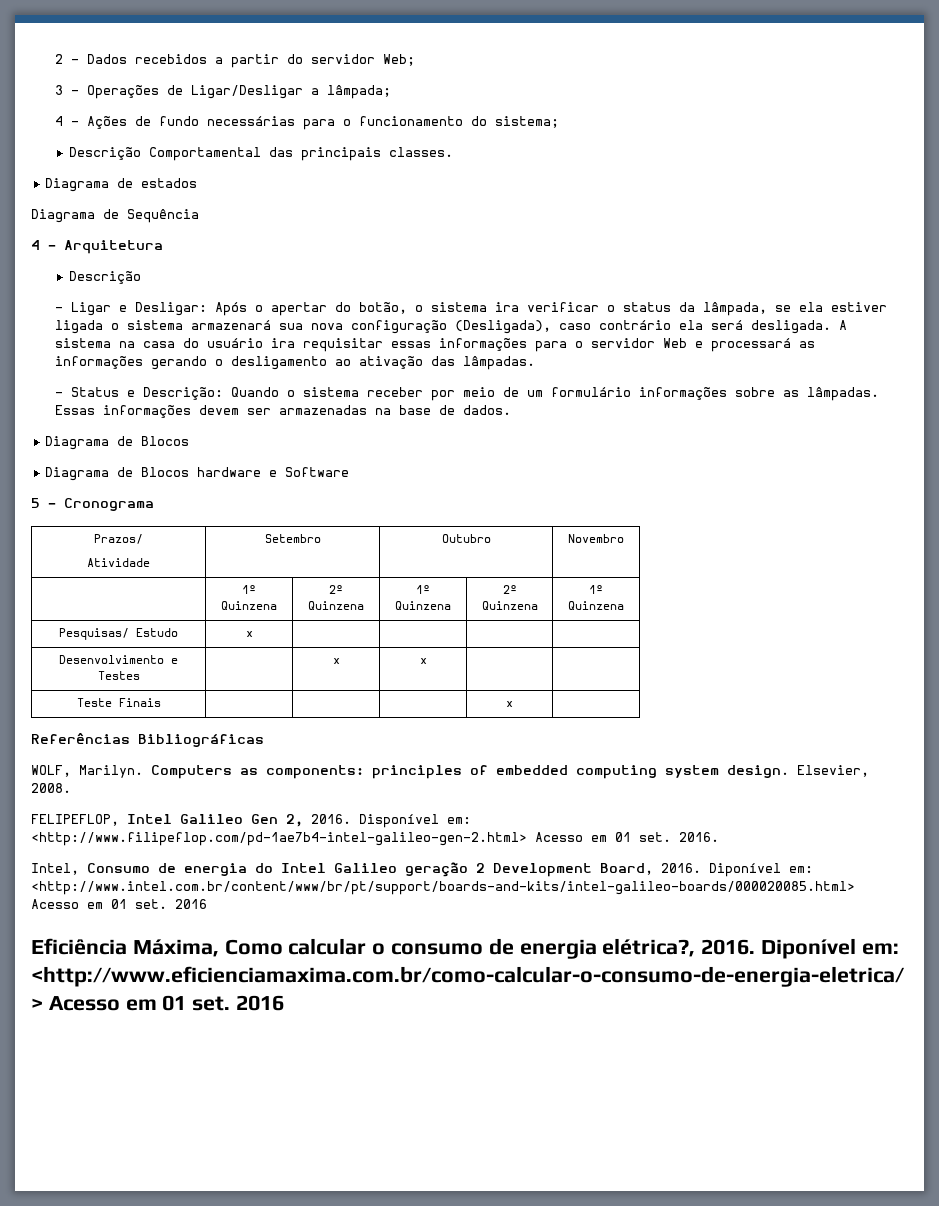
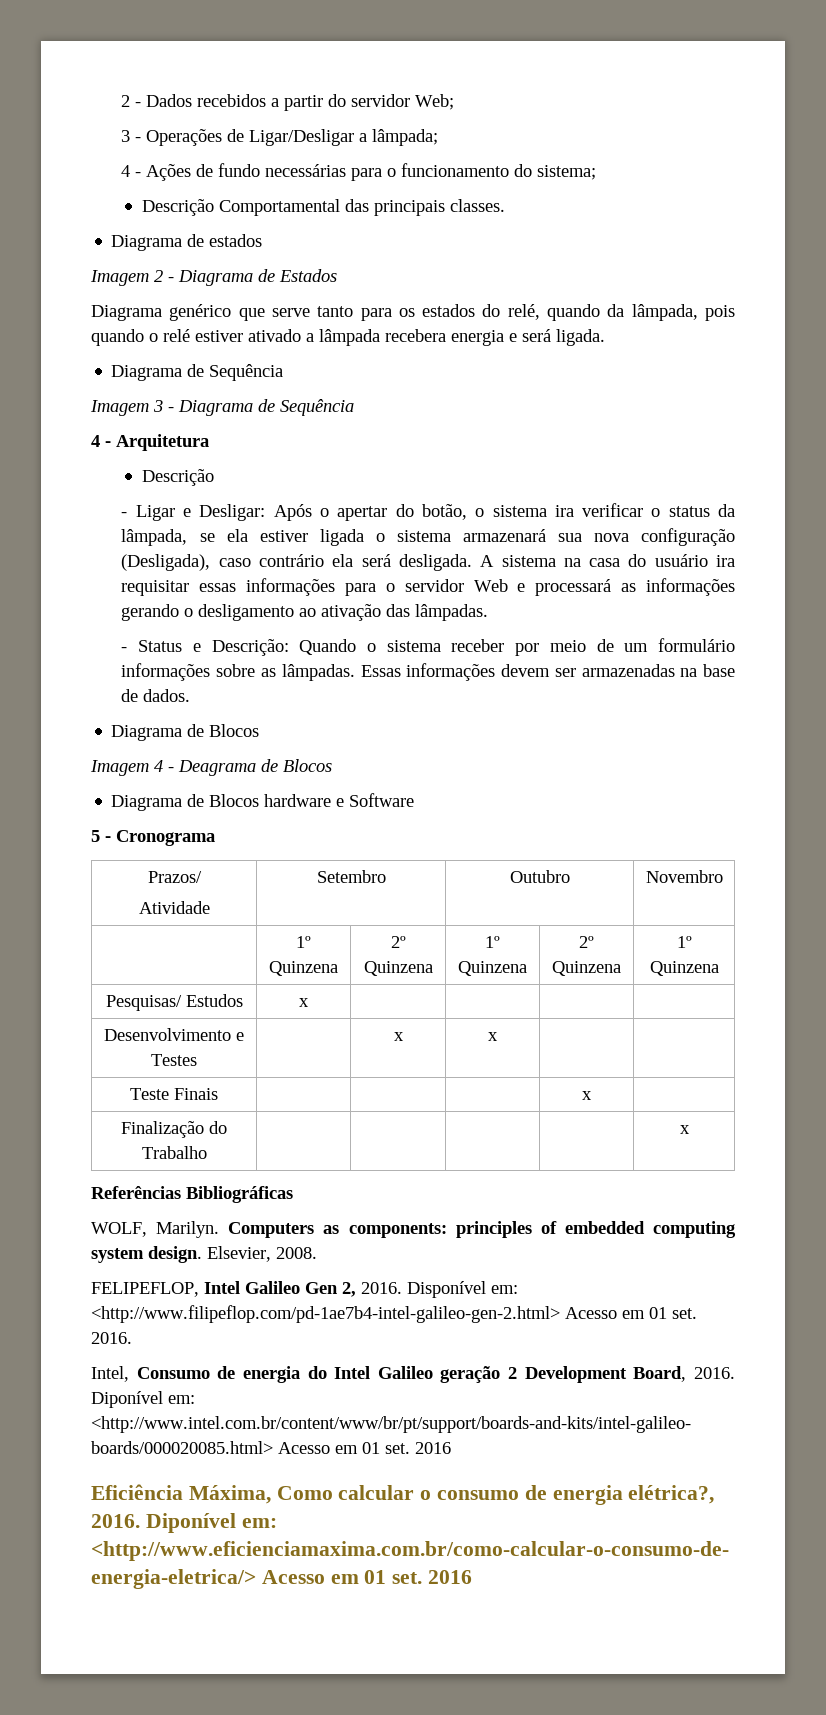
(198, 183) none -> [90,269,337,286] [91,304,735,321] [91,329,605,346] [111,364,284,381] [90,400,174,416] Imagem 2 - Diagrama de Estados // Diagrama genérico que serve tanto para os estados do relé, quando da lâmpada, pois quando o relé estiver ativado a lâmpada recebera energia e será ligada. // Diagrama de Sequência // Imagem 3 -
(190, 441) none -> [90,759,332,776] // Imagem 4 - Deagrama de Blocos
[136,628,178,637] Estudo -> [185,994,243,1007] Estudos
(513, 704) none -> [121,1121,227,1138] [141,1146,207,1159] [679,1125,690,1134] // Finalização do Trabalho | | | | | x

